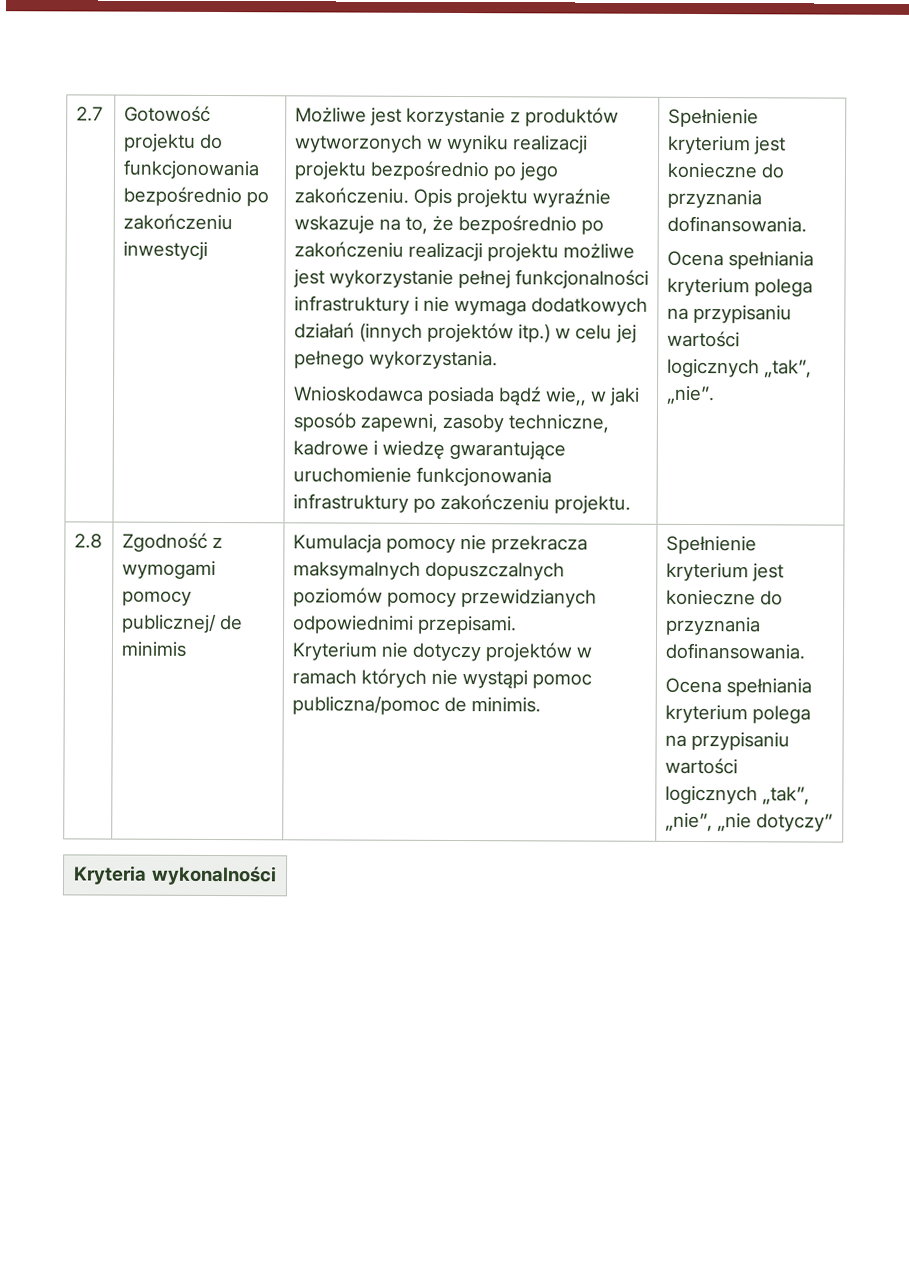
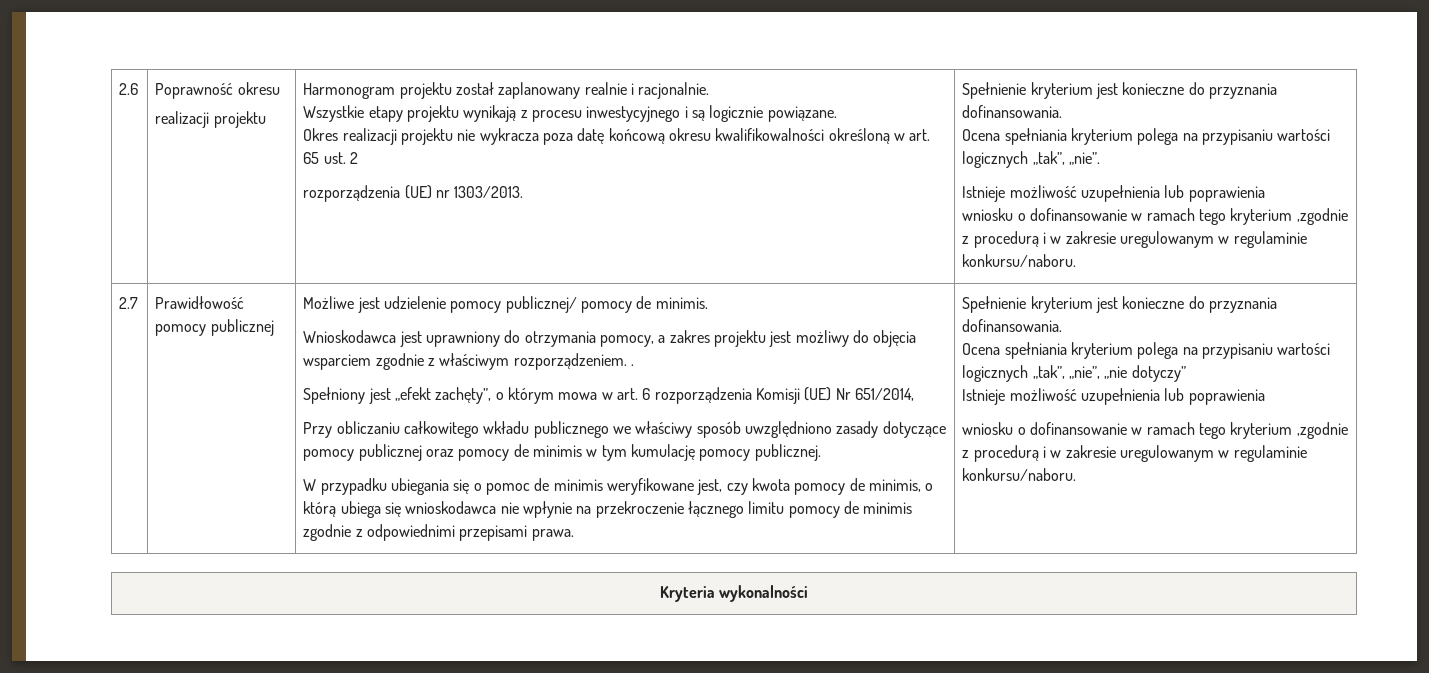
[75,106,103,122] [123,105,211,122] [123,133,223,152] [122,159,260,180] [122,186,269,207] [122,213,233,231] [122,241,208,260] [294,107,620,127] [294,134,589,154] [293,160,560,181] [293,187,612,208] [293,215,605,235] [293,241,636,262] [292,269,650,289] [293,295,649,316] [293,322,637,343] [293,350,498,370] [293,386,641,406] [292,412,610,433] [292,440,567,460] [292,466,552,487] [292,493,632,514] 2.7 | Gotowość projektu do funkcjonowania bezpośrednio po zakończeniu inwestycji | Możliwe jest korzystanie z produktów wytworzonych w wyniku realizacji projektu bezpośrednio po jego zakończeniu. Opis projektu wyraźnie wskazuje na to, że bezpośrednio po zakończeniu realizacji projektu możliwe jest wykorzystanie pełnej funkcjonalności infrastruktury i nie wymaga dodatkowych działań (innych projektów itp.) w celu jej pełnego wykorzystania. // Wnioskodawca posiada bądź wie,, w jaki sposób zapewni, zasoby techniczne, kadrowe i wiedzę gwarantujące uruchomienie funkcjonowania infrastruktury po zakończeniu projektu. -> [119,83,139,95] [155,82,280,99] [155,111,266,128] [303,82,710,99] [303,105,837,122] [303,128,931,145] [303,152,359,164] [303,185,524,202] 2.6 | Poprawność okresu // realizacji projektu | Harmonogram projektu został zaplanowany realnie i racjonalnie. // Wszystkie etapy projektu wynikają z procesu inwestycyjnego i są logicznie powiązane. // Okres realizacji projektu nie wykracza poza datę końcową okresu kwalifikowalności określoną w art. 65 ust. 2 // rozporządzenia (UE) nr 1303/2013.
[73,533,103,549] [121,532,223,552] [121,560,216,579] [121,590,192,606] [121,613,243,634] [120,641,186,657] [292,534,589,554] [292,561,565,581] [292,587,597,608] [292,615,517,635] [291,642,593,662] [291,668,593,689] [291,695,541,715] // 2.8 | Zgodność z wymogami pomocy publicznej/ de minimis | Kumulacja pomocy nie przekracza maksymalnych dopuszczalnych poziomów pomocy przewidzianych odpowiednimi przepisami. // Kryterium nie dotyczy projektów w ramach których nie wystąpi pomoc publiczna/pomoc de minimis. -> [962,185,1265,202] [962,208,1348,225] [962,231,1307,248] [962,254,1077,267] [119,297,139,309] [155,296,245,309] [155,319,274,336] [303,296,708,313] [303,330,917,347] [303,353,635,370] [303,387,914,404] [303,421,946,438] [303,444,821,461] [303,478,934,495] [303,501,913,518] [303,524,574,541] // Istnieje możliwość uzupełnienia lub poprawienia // wniosku o dofinansowanie w ramach tego kryterium ,zgodnie z procedurą i w zakresie uregulowanym w regulaminie konkursu/naboru. // 2.7 | Prawidłowość pomocy publicznej | Możliwe jest udzielenie pomocy publicznej/ pomocy de minimis. // Wnioskodawca jest uprawniony do otrzymania pomocy, a zakres projektu jest możliwy do objęcia wsparciem zgodnie z właściwym rozporządzeniem. . // Spełniony jest „efekt zachęty”, o którym mowa w art. 6 rozporządzenia Komisji (UE) Nr 651/2014, // Przy obliczaniu całkowitego wkładu publicznego we właściwy sposób uwzględniono zasady dotyczące pomocy publicznej oraz pomocy de minimis w tym kumulację pomocy publicznej. // W przypadku ubiegania się o pomoc de minimis weryfikowane jest, czy kwota pomocy de minimis, o którą ubiega się wnioskodawca nie wpłynie na przekroczenie łącznego limitu pomocy de minimis zgodnie z odpowiednimi przepisami prawa.
(833, 822) none -> [962,388,1265,405] [962,422,1348,439] [962,445,1307,462] [962,468,1077,481] // Istnieje możliwość uzupełnienia lub poprawienia // wniosku o dofinansowanie w ramach tego kryterium ,zgodnie z procedurą i w zakresie uregulowanym w regulaminie konkursu/naboru.

